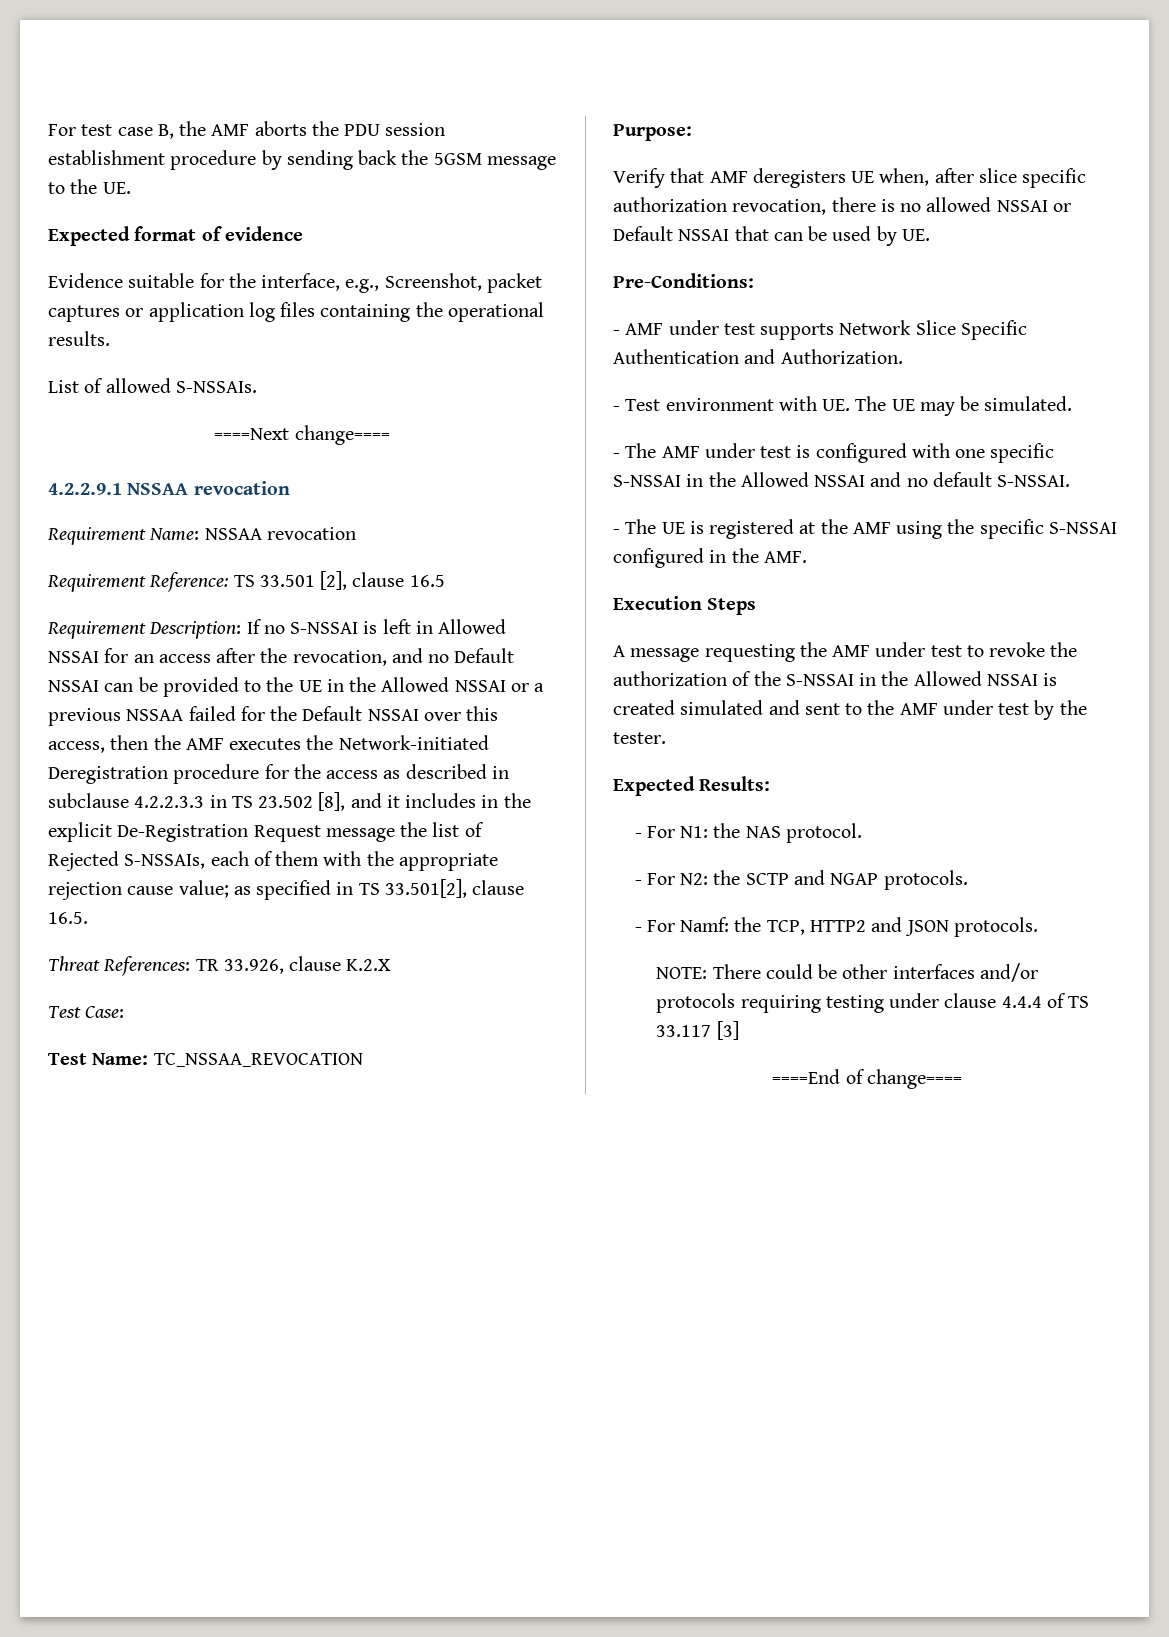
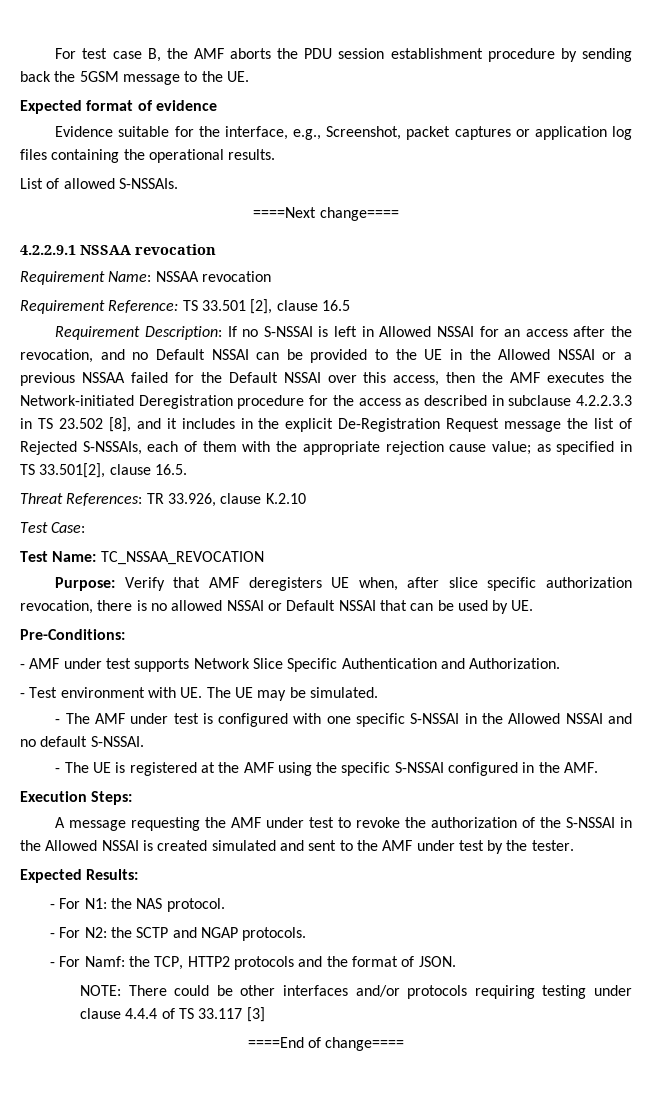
[346,959,392,971] K.2.X -> [265,493,306,504] K.2.10
(692, 132) // -> (116, 584) none
[707,598,757,615] Steps -> [91,791,133,805] Steps:
[871,917,1038,937] and JSON protocols. -> [233,956,456,970] protocols and the format of JSON.

